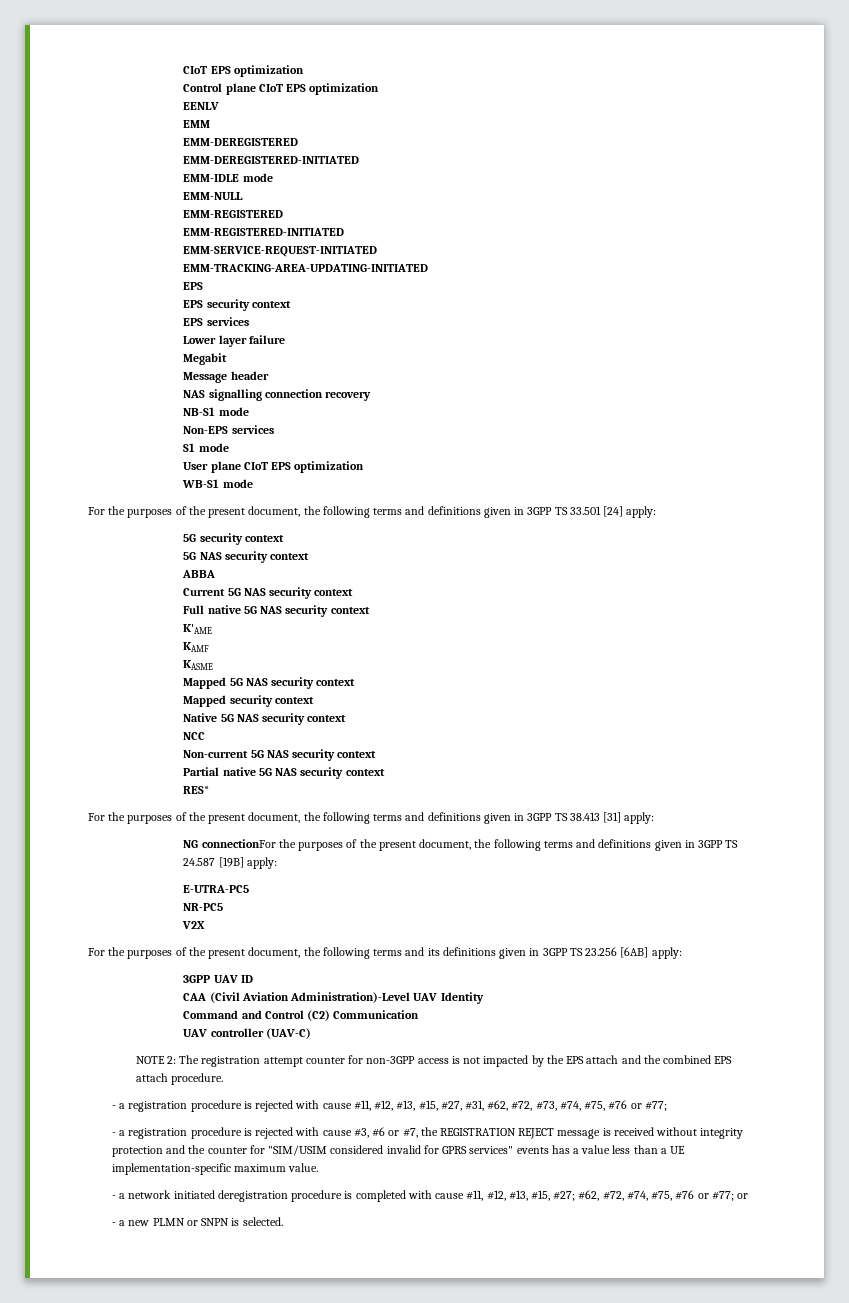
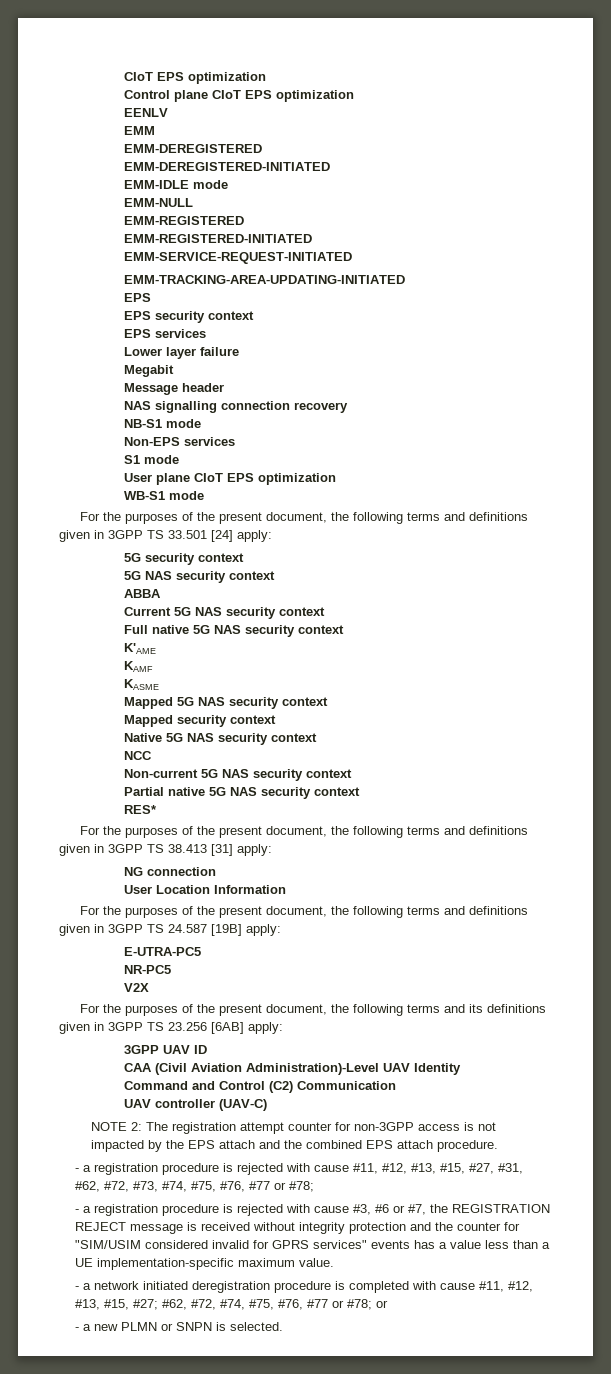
[201,839,276,848] connectionFor -> [146,867,216,876] [123,885,286,894] [79,906,100,915] connection // User Location Information // For
[608,1100,667,1111] #76 or #77; -> [220,1181,315,1192] #76, #77 or #78;
[675,1190,734,1201] #76 or #77; -> [278,1299,373,1310] #76, #77 or #78;

